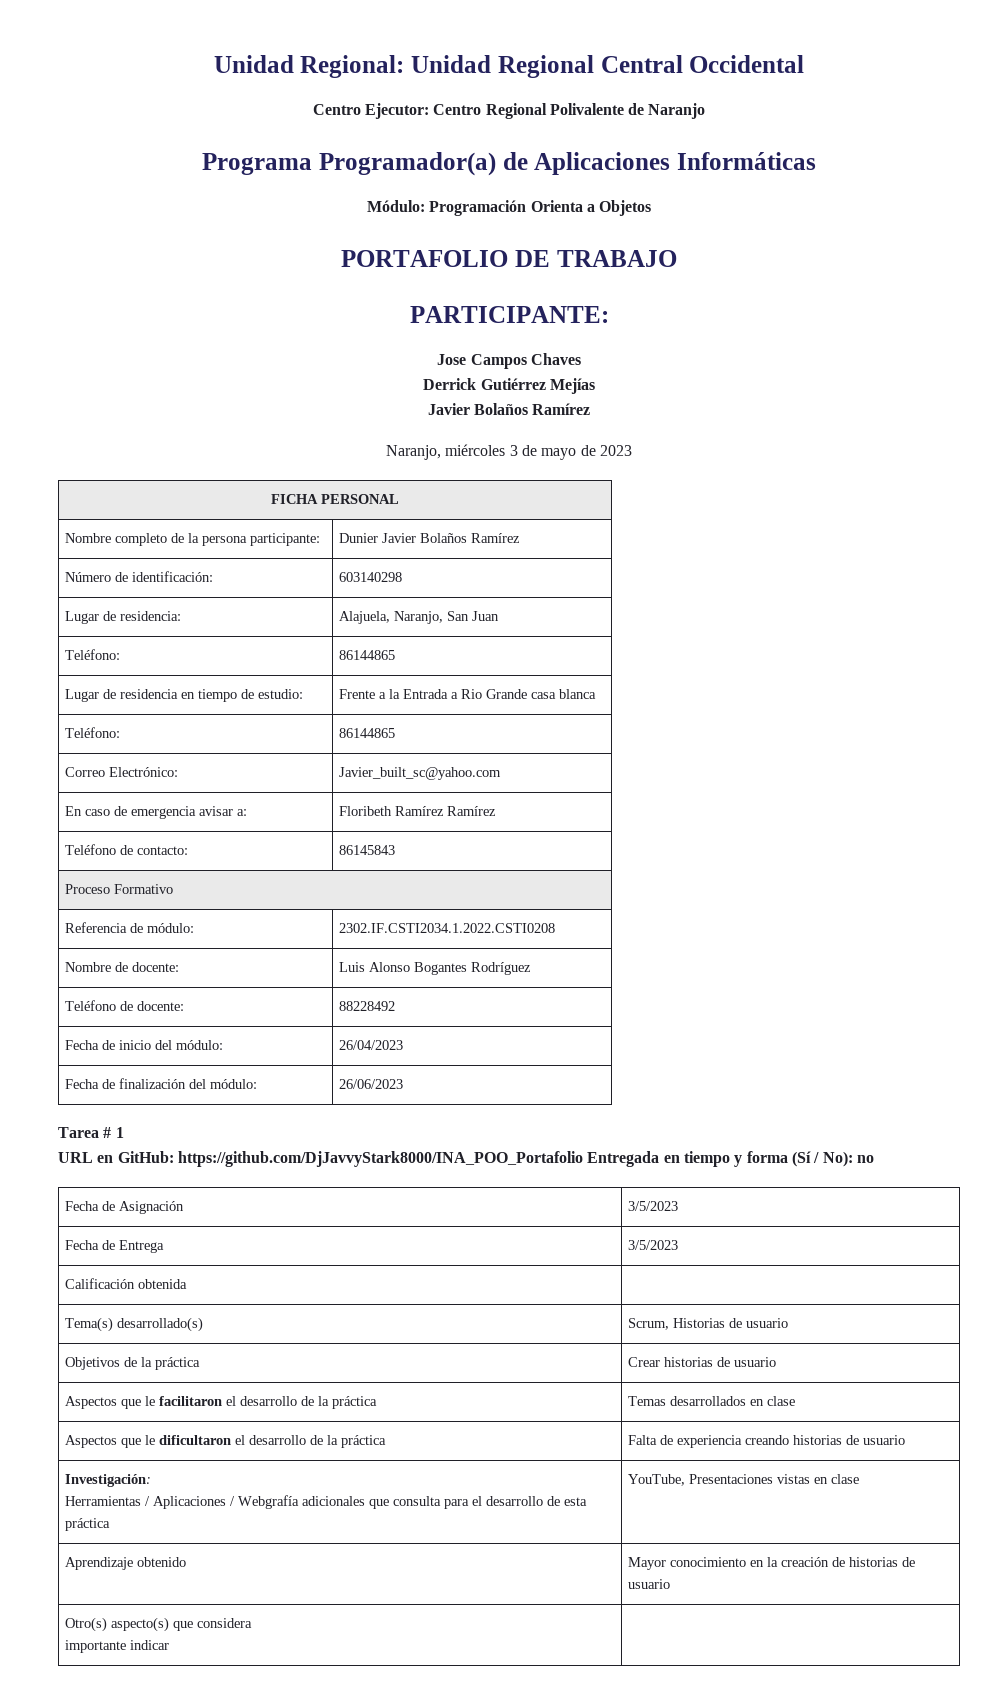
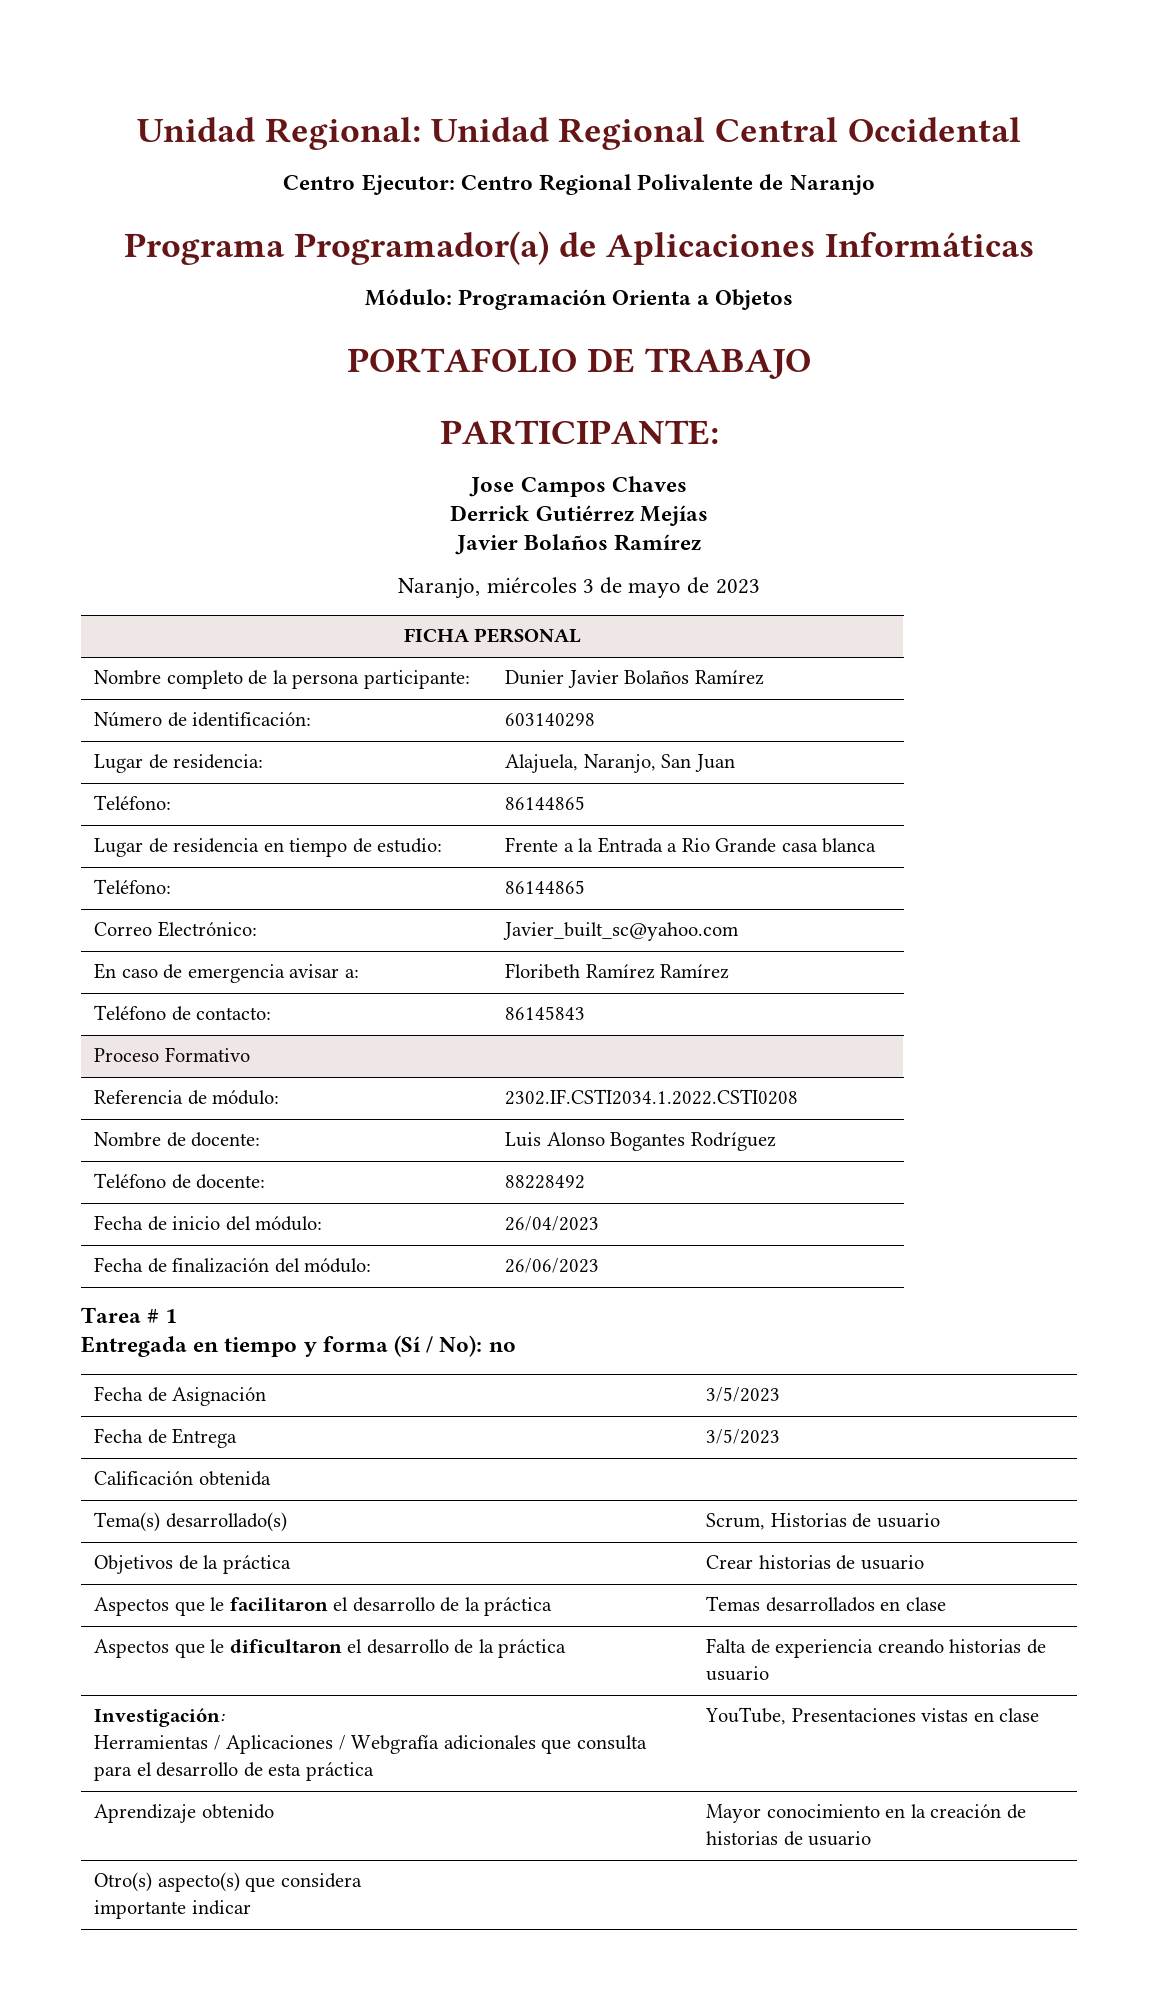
[58,1151,583,1167] URL en GitHub: https://github.com/DjJavvyStark8000/INA_POO_Portafolio -> (178, 1316) none

